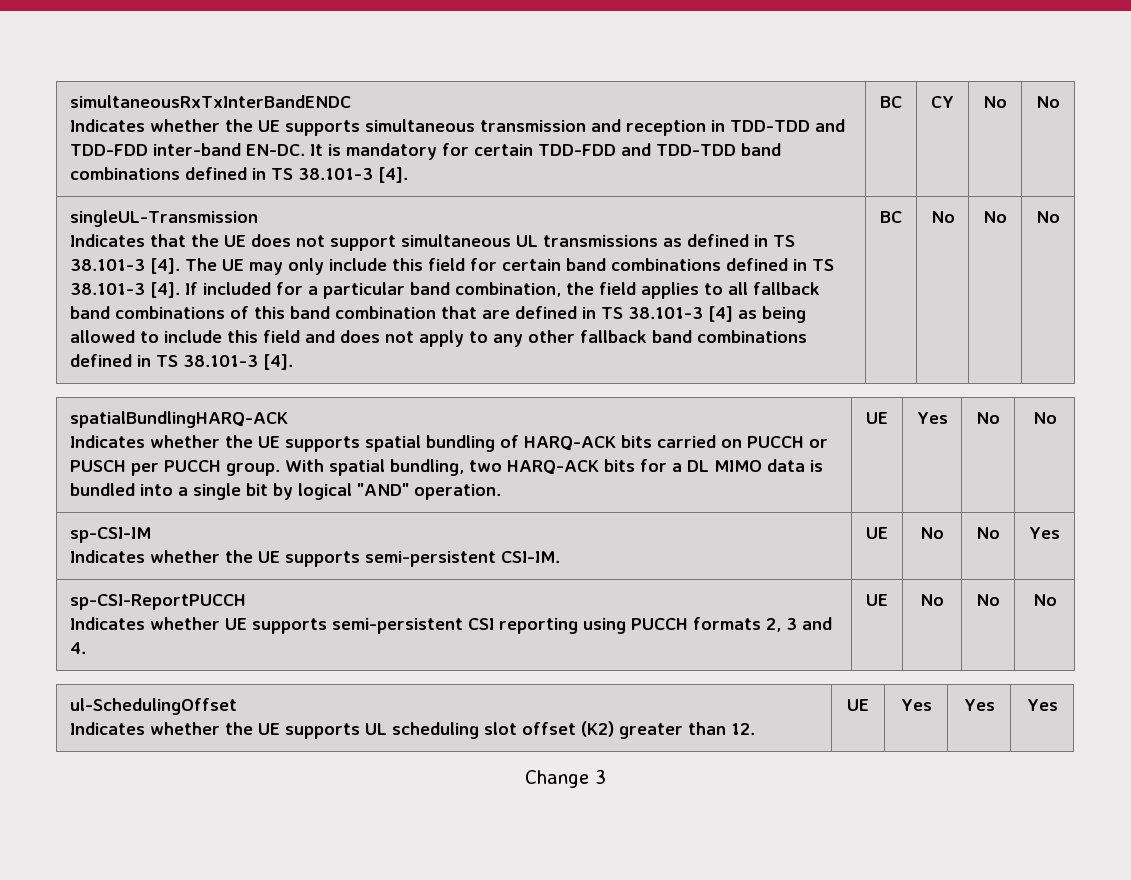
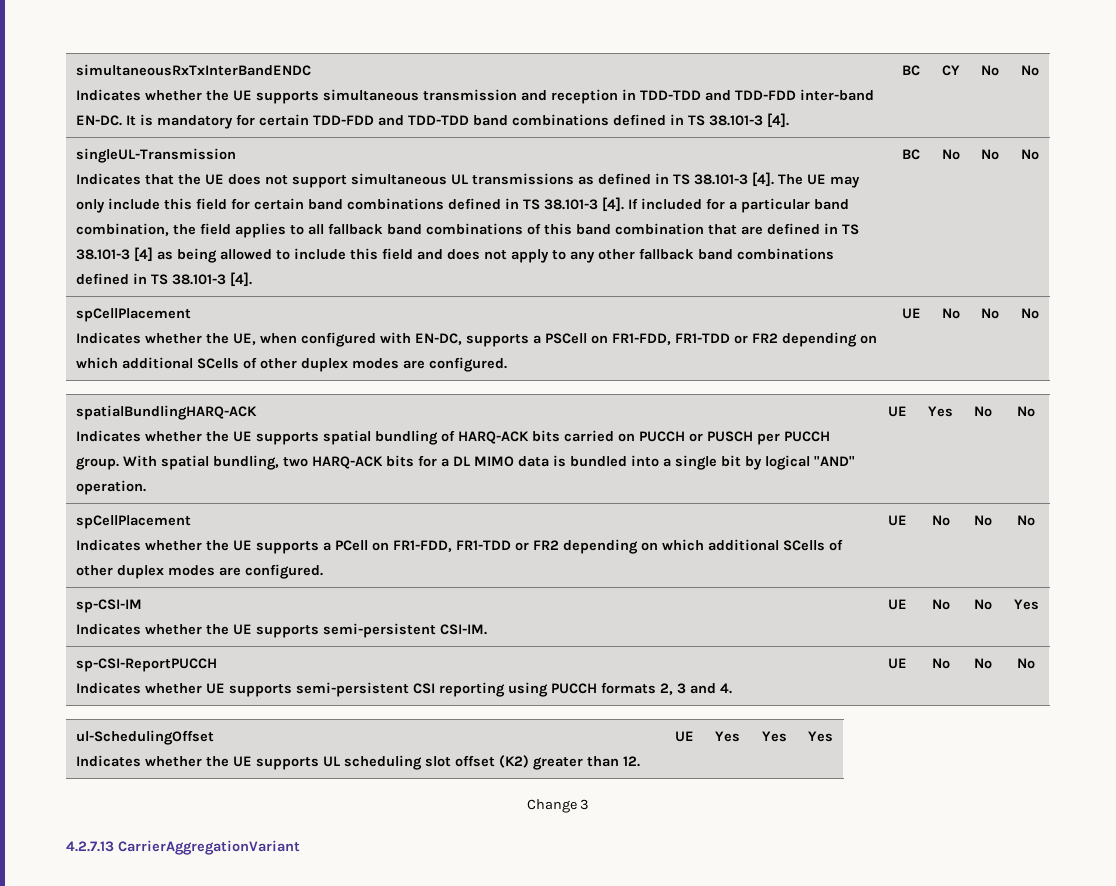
(1060, 217) none -> [76,308,192,322] [76,332,878,347] [76,357,508,372] [901,308,921,319] [942,308,960,319] [981,308,999,319] [1020,308,1039,319] // spCellPlacement // Indicates whether the UE, when configured with EN-DC, supports a PSCell on FR1-FDD, FR1-TDD or FR2 depending on which additional SCells of other duplex modes are configured. | UE | No | No | No
(1057, 418) none -> [76,515,192,529] [76,539,844,554] [76,564,324,579] [887,515,907,526] [931,515,950,526] [974,515,992,526] [1017,515,1035,526] // spCellPlacement // Indicates whether the UE supports a PCell on FR1-FDD, FR1-TDD or FR2 depending on which additional SCells of other duplex modes are configured. | UE | No | No | No
(606, 776) none -> [66,840,300,855] // 4.2.7.13 CarrierAggregationVariant

